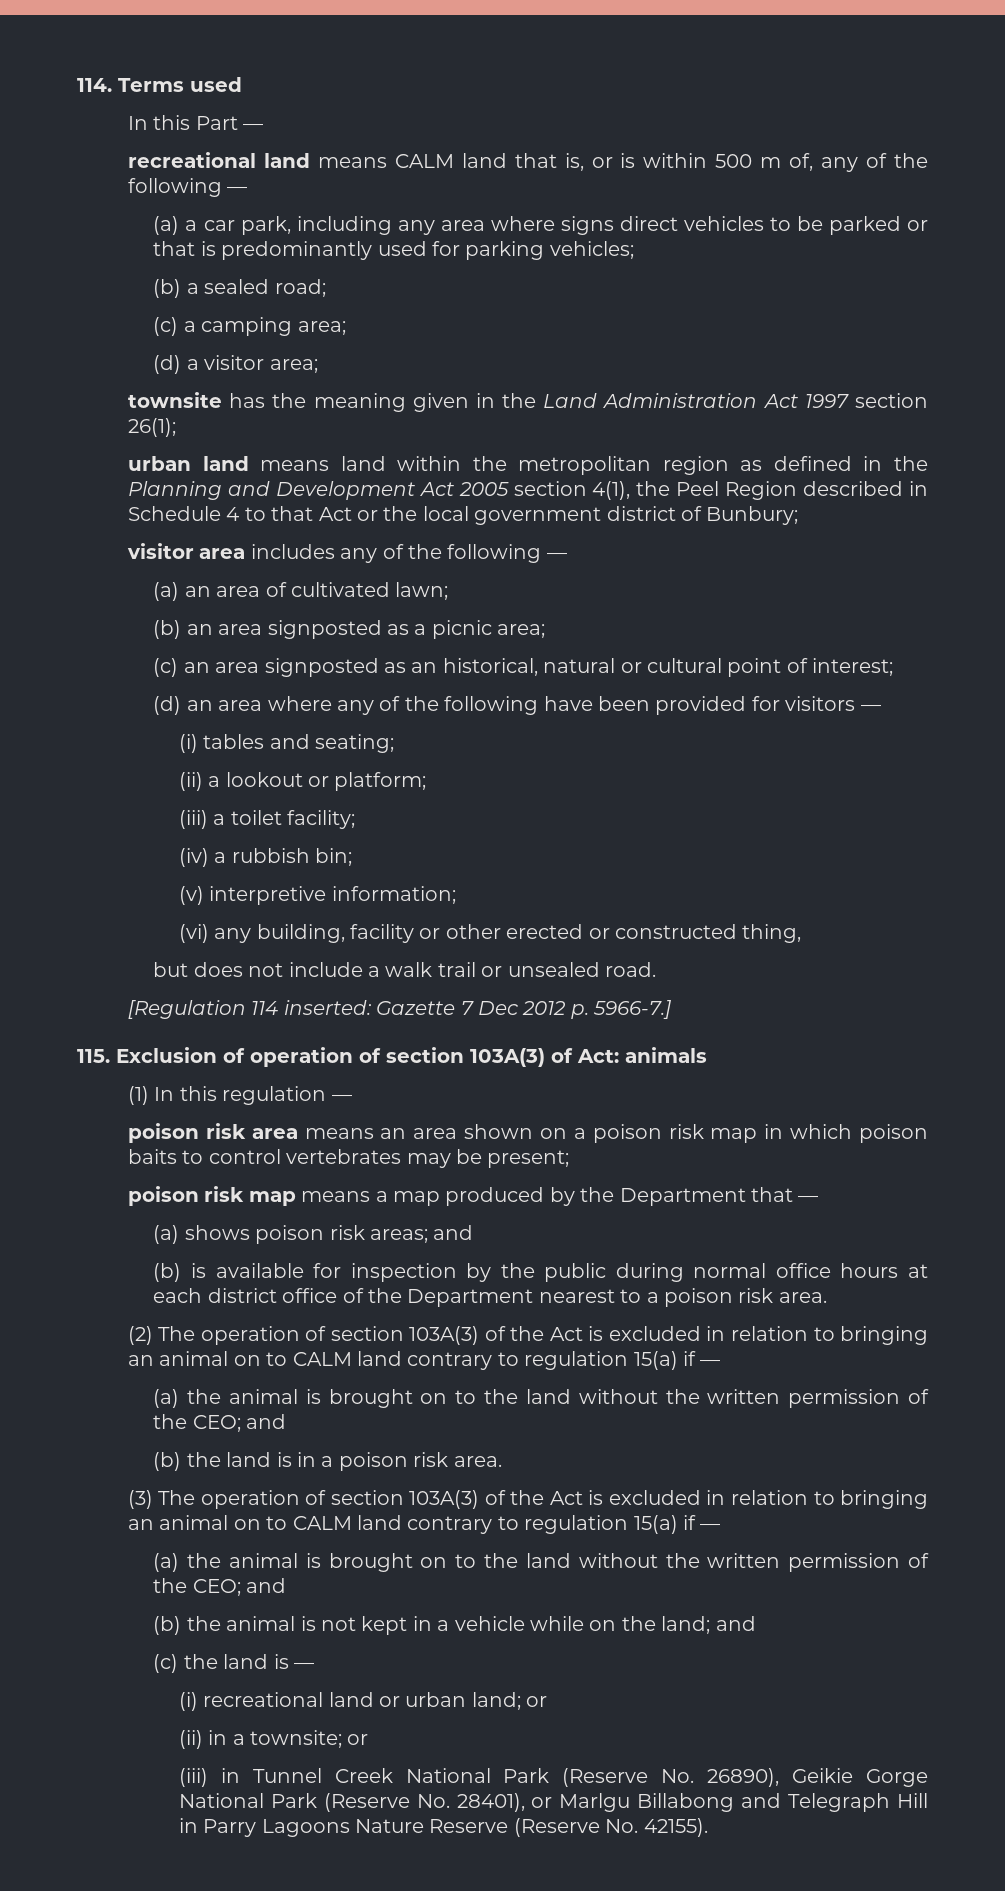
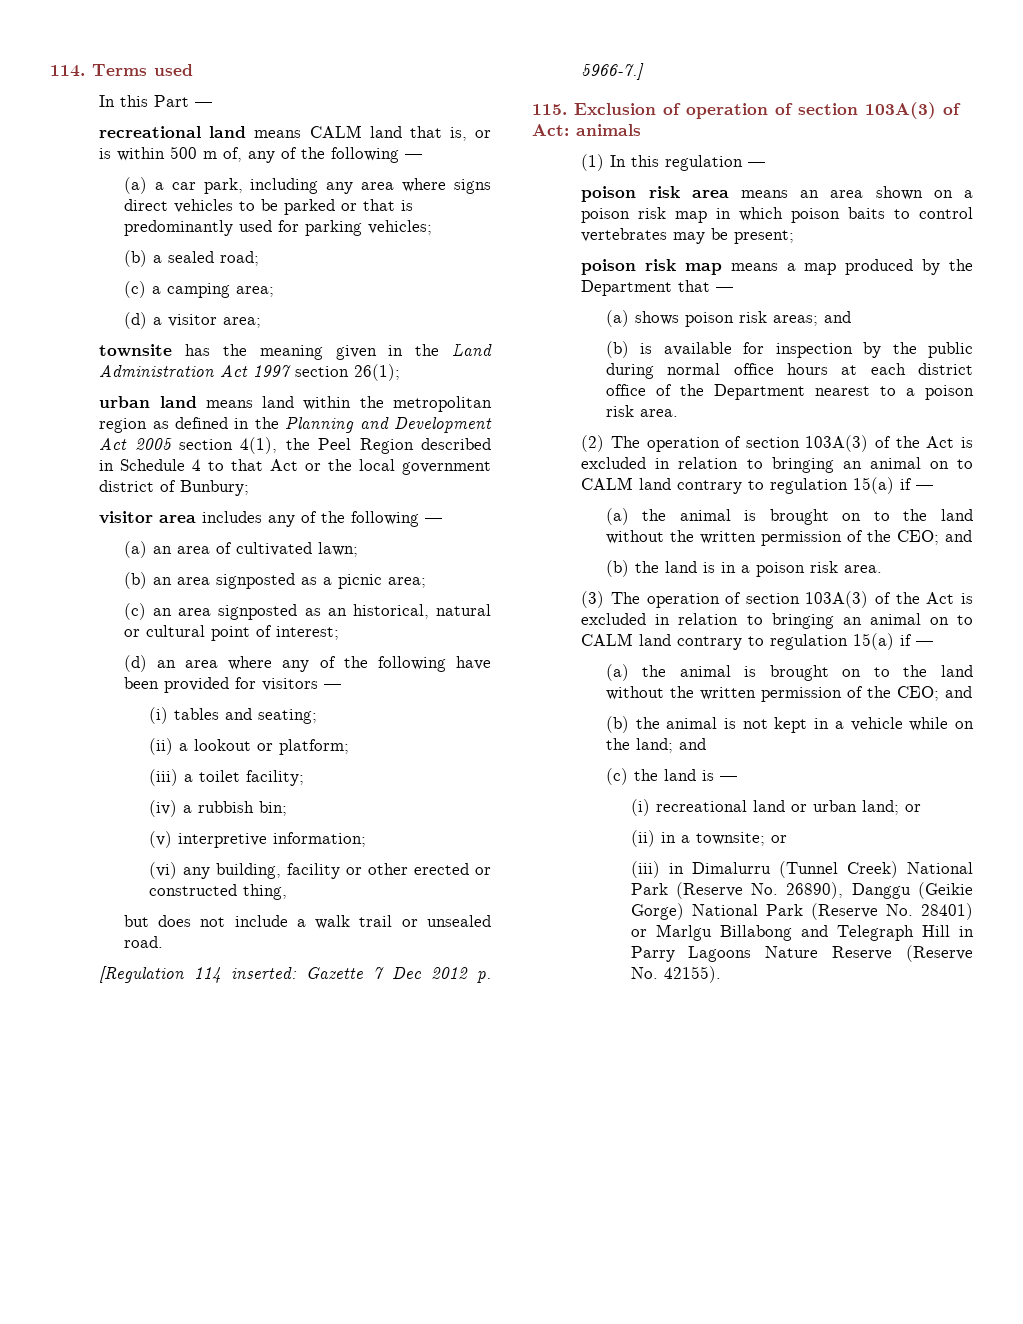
[252,1768,393,1783] Tunnel Creek -> [691,861,898,878] Dimalurru (Tunnel Creek)
[792,1768,928,1787] [178,1793,525,1812] Geikie Gorge National Park (Reserve No. 28401), -> [851,882,974,899] [630,903,974,920] Danggu (Geikie Gorge) National Park (Reserve No. 28401)

